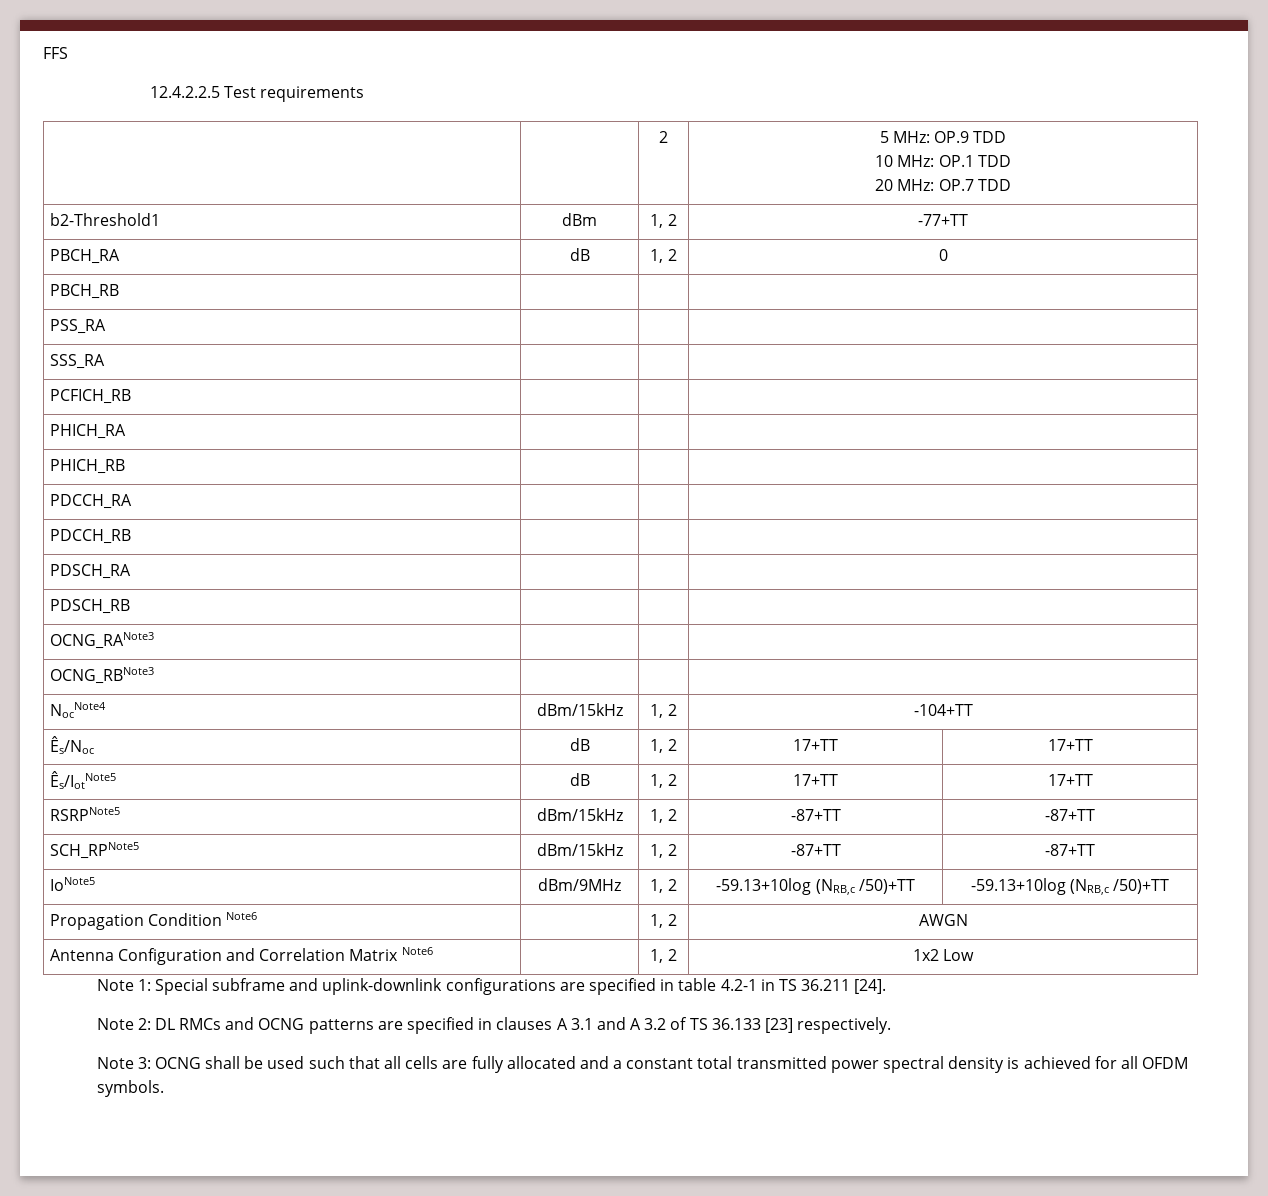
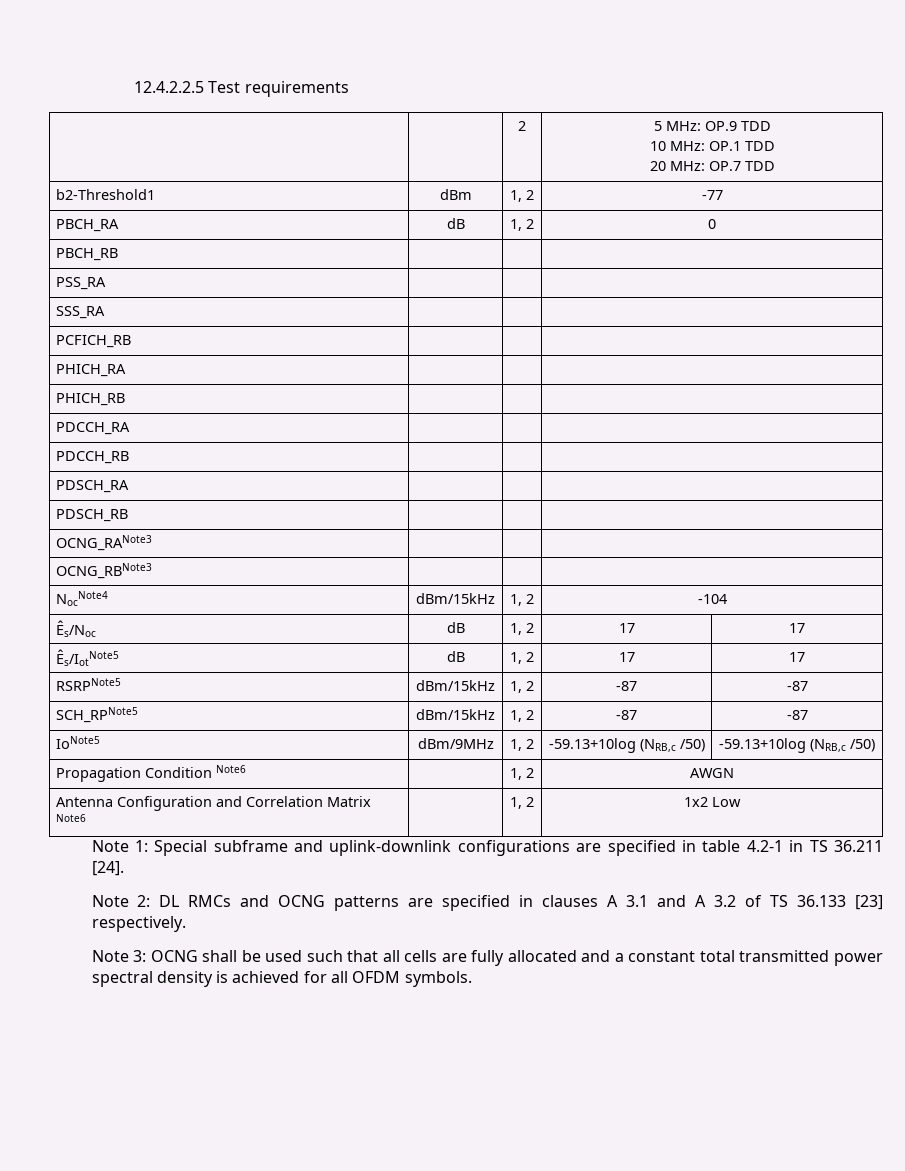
[43,47,68,59] FFS // -> (134, 87) none
[917,214,968,226] -77+TT -> [701,190,723,200] -77
[913,704,973,716] -104+TT -> [697,594,727,604] -104
[793,739,838,751] [1047,739,1093,751] 17+TT | 17+TT -> [618,623,635,633] [789,623,805,633] 17 | 17
[793,774,838,786] [1047,774,1093,786] 17+TT | 17+TT -> [618,652,635,662] [789,652,805,662] 17 | 17
[790,809,841,821] [1045,809,1095,821] -87+TT | -87+TT -> [616,681,637,691] [786,681,808,691] -87 | -87
[790,844,841,856] [1045,844,1095,856] -87+TT | -87+TT -> [616,710,637,720] [786,710,808,720] -87 | -87
[858,879,915,894] [970,878,1170,895] /50)+TT | -59.13+10log (NRB,c /50)+TT -> [679,739,705,752] [719,738,875,753] /50) | -59.13+10log (NRB,c /50)

